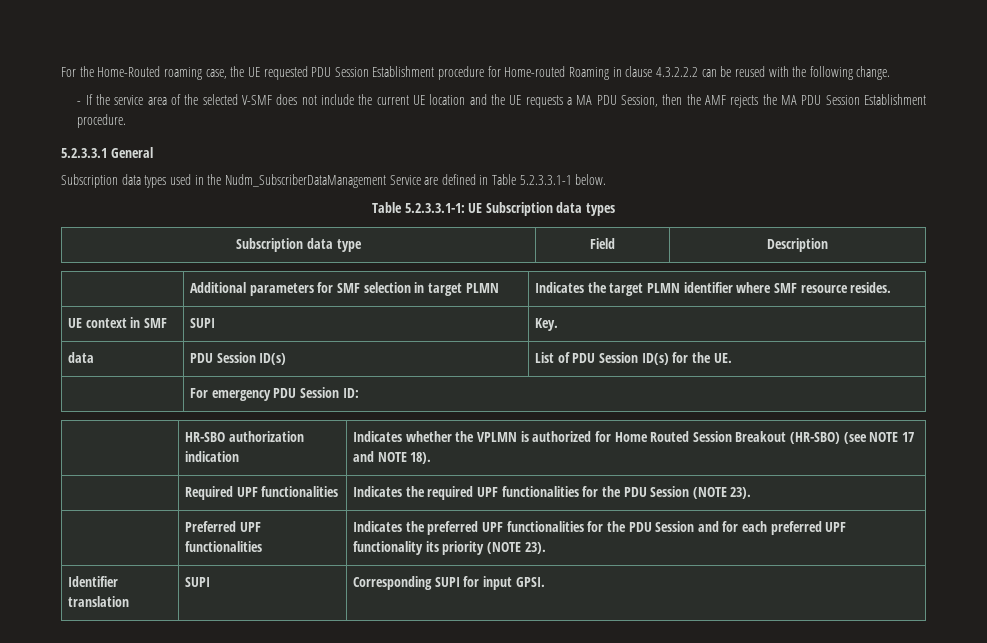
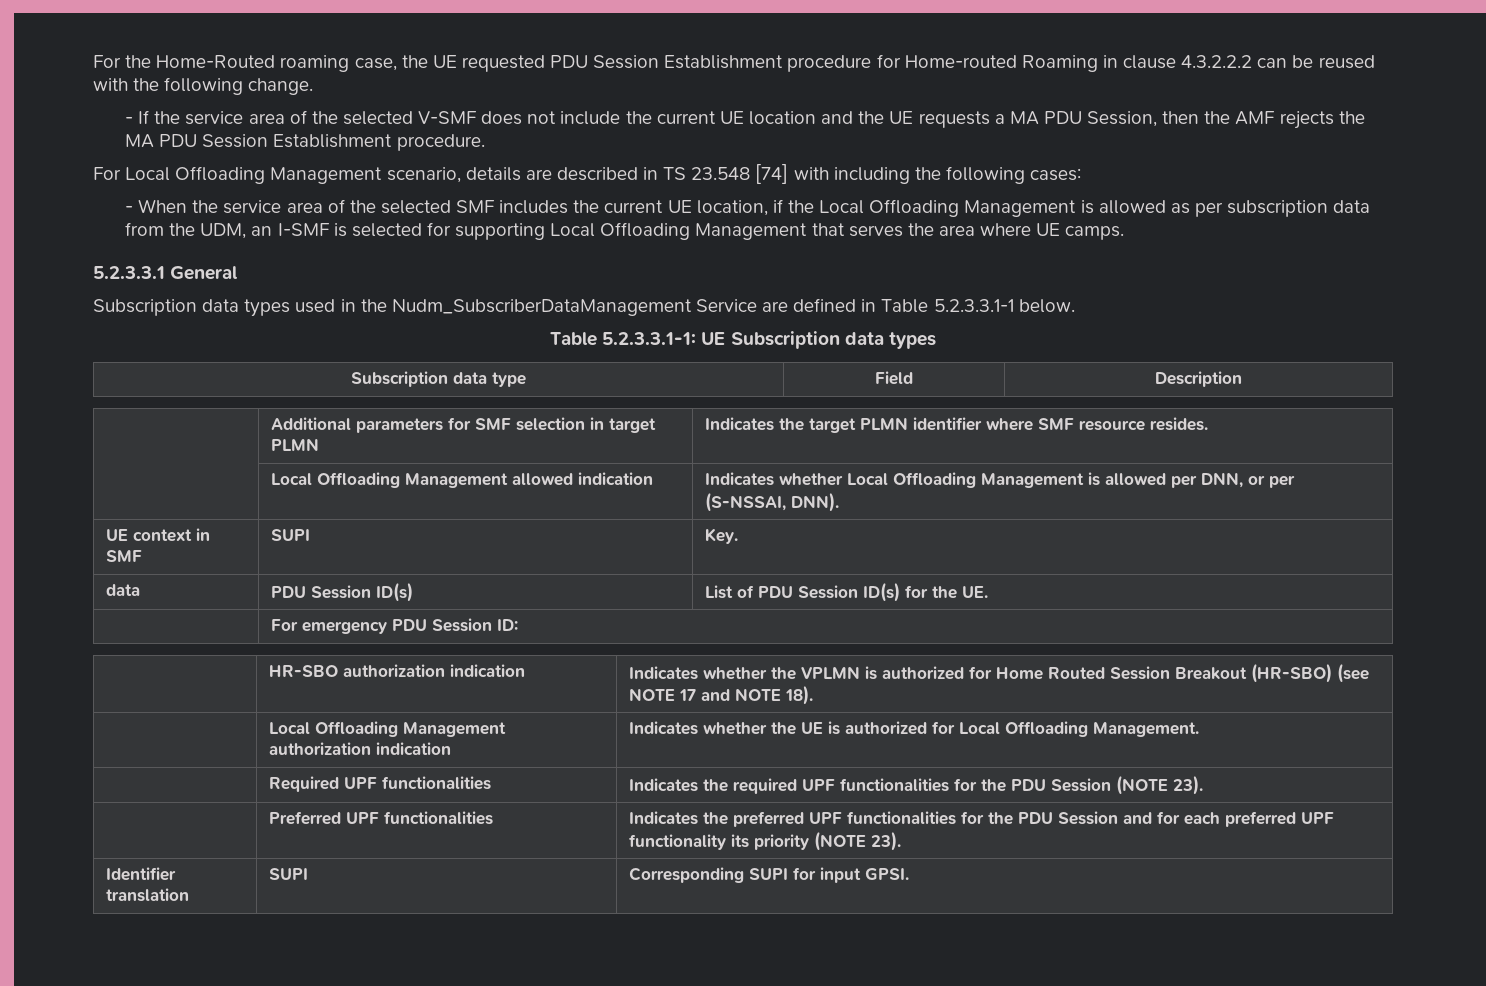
(127, 121) none -> [93,164,1082,184] [125,199,1371,217] [125,222,1125,240] // For Local Offloading Management scenario, details are described in TS 23.548 [74] with including the following cases: // - When the service area of the selected SMF includes the current UE location, if the Local Offloading Management is allowed as per subscription data from the UDM, an I-SMF is selected for supporting Local Offloading Management that serves the area where UE camps.
(892, 287) none -> [271,472,654,488] [705,472,1296,488] [705,492,840,512] // | Local Offloading Management allowed indication | Indicates whether Local Offloading Management is allowed per DNN, or per (S-NSSAI, DNN).
(432, 458) none -> [269,721,507,737] [269,742,452,755] [629,721,1200,737] // | Local Offloading Management authorization indication | Indicates whether the UE is authorized for Local Offloading Management.

